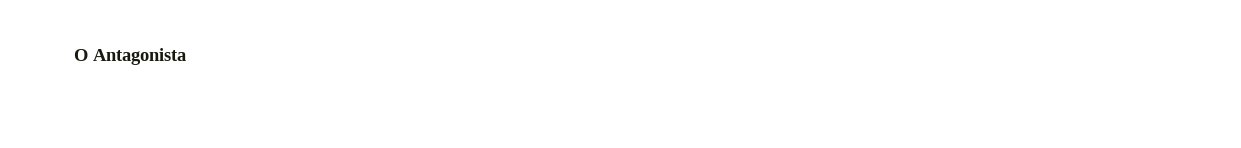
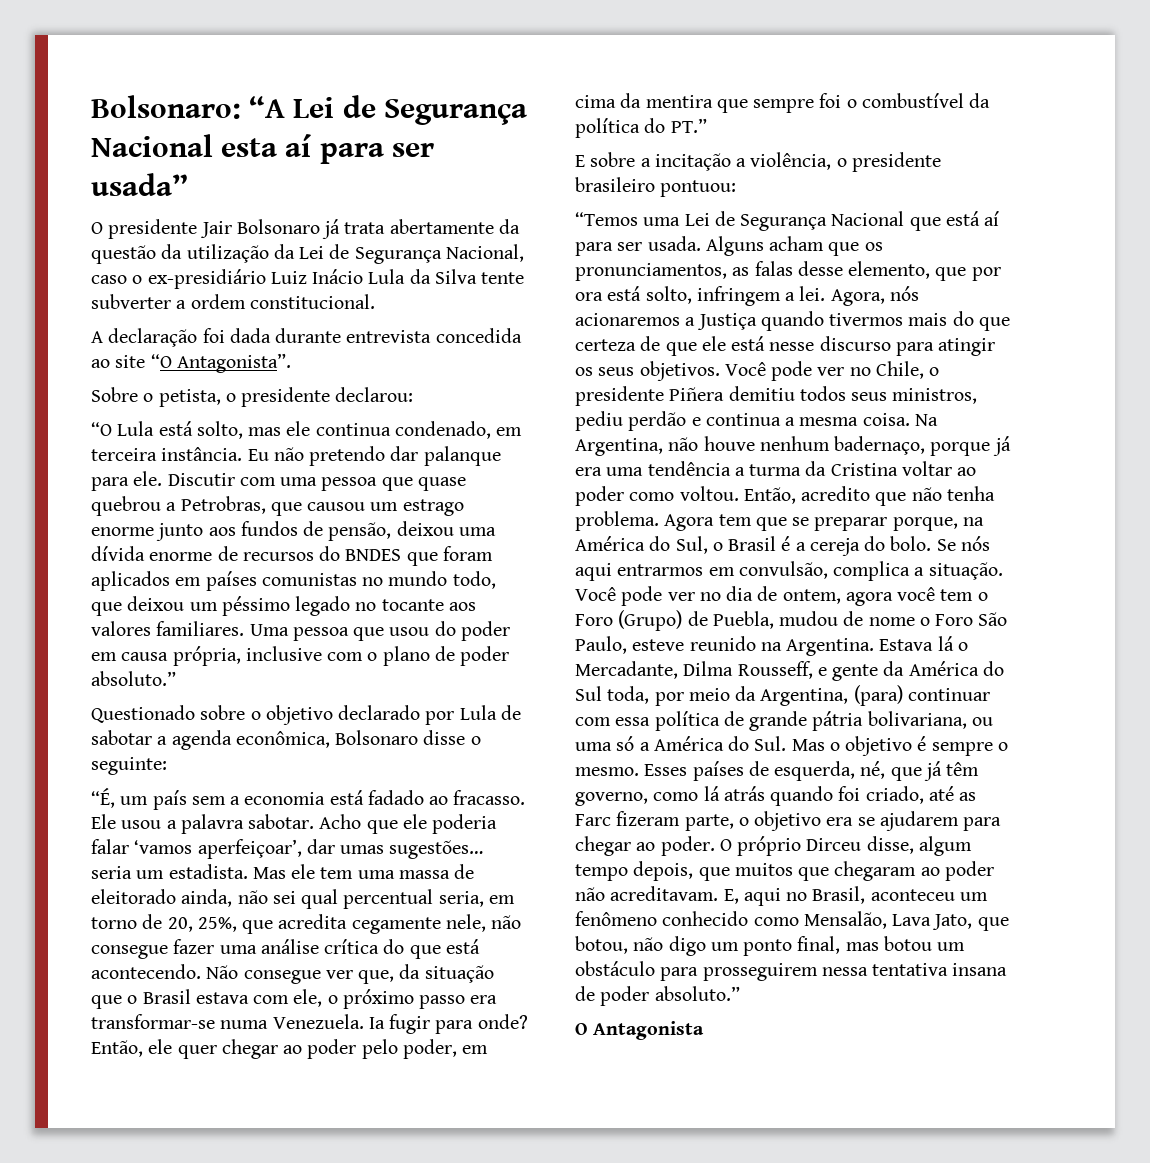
(74, 55) none -> [91,95,527,125] [91,134,434,164] [91,173,188,196] [91,219,520,239] [91,244,524,264] [91,269,525,289] [91,294,375,309] [91,328,522,347] [91,353,291,373] [91,387,414,407] [91,421,523,439] [91,446,501,466] [91,471,466,491] [91,496,464,516] [91,521,496,541] [91,546,493,566] [91,571,496,591] [91,596,476,616] [91,621,510,641] [91,646,510,666] [91,671,176,686] [91,705,521,725] [91,730,481,750] [91,757,167,775] [91,787,526,810] [91,814,498,834] [91,839,484,859] [91,864,475,879] [91,889,515,909] [91,914,522,934] [91,939,480,959] [91,964,494,984] [91,989,498,1009] [91,1014,528,1034] [91,1039,489,1059] [575,93,991,113] [575,118,707,138] [575,152,941,172] [575,177,737,197] [575,211,1000,231] [575,236,883,256] [575,261,1001,281] [575,286,919,306] [575,311,1010,331] [575,336,996,356] [575,361,940,381] [575,386,978,406] [575,411,938,431] [575,436,1011,456] [575,461,977,476] [575,486,995,506] [575,511,984,531] [575,536,990,556] [575,561,1003,581] [575,586,988,606] [575,610,1008,631] [575,636,968,656] [575,661,1004,681] [575,685,990,706] [575,711,993,731] [575,736,1008,756] [575,761,980,781] [575,786,977,806] [575,811,1002,831] [575,836,972,856] [575,861,994,881] [575,886,988,906] [575,911,1009,931] [575,936,966,956] [575,961,1008,981] [575,986,740,1006] Bolsonaro: “A Lei de Segurança Nacional esta aí para ser usada” // O presidente Jair Bolsonaro já trata abertamente da questão da utilização da Lei de Segurança Nacional, caso o ex-presidiário Luiz Inácio Lula da Silva tente subverter a ordem constitucional. // A declaração foi dada durante entrevista concedida ao site “O Antagonista”. // Sobre o petista, o presidente declarou: // “O Lula está solto, mas ele continua condenado, em terceira instância. Eu não pretendo dar palanque para ele. Discutir com uma pessoa que quase quebrou a Petrobras, que causou um estrago enorme junto aos fundos de pensão, deixou uma dívida enorme de recursos do BNDES que foram aplicados em países comunistas no mundo todo, que deixou um péssimo legado no tocante aos valores familiares. Uma pessoa que usou do poder em causa própria, inclusive com o plano de poder absoluto.” // Questionado sobre o objetivo declarado por Lula de sabotar a agenda econômica, Bolsonaro disse o seguinte: // “É, um país sem a economia está fadado ao fracasso. Ele usou a palavra sabotar. Acho que ele poderia falar ‘vamos aperfeiçoar’, dar umas sugestões… seria um estadista. Mas ele tem uma massa de eleitorado ainda, não sei qual percentual seria, em torno de 20, 25%, que acredita cegamente nele, não consegue fazer uma análise crítica do que está acontecendo. Não consegue ver que, da situação que o Brasil estava com ele, o próximo passo era transformar-se numa Venezuela. Ia fugir para onde? Então, ele quer chegar ao poder pelo poder, em cima da mentira que sempre foi o combustível da política do PT.” // E sobre a incitação a violência, o presidente brasileiro pontuou: // “Temos uma Lei de Segurança Nacional que está aí para ser usada. Alguns acham que os pronunciamentos, as falas desse elemento, que por ora está solto, infringem a lei. Agora, nós acionaremos a Justiça quando tivermos mais do que certeza de que ele está nesse discurso para atingir os seus objetivos. Você pode ver no Chile, o presidente Piñera demitiu todos seus ministros, pediu perdão e continua a mesma coisa. Na Argentina, não houve nenhum badernaço, porque já era uma tendência a turma da Cristina voltar ao poder como voltou. Então, acredito que não tenha problema. Agora tem que se preparar porque, na América do Sul, o Brasil é a cereja do bolo. Se nós aqui entrarmos em convulsão, complica a situação. Você pode ver no dia de ontem, agora você tem o Foro (Grupo) de Puebla, mudou de nome o Foro São Paulo, esteve reunido na Argentina. Estava lá o Mercadante, Dilma Rousseff, e gente da América do Sul toda, por meio da Argentina, (para) continuar com essa política de grande pátria bolivariana, ou uma só a América do Sul. Mas o objetivo é sempre o mesmo. Esses países de esquerda, né, que já têm governo, como lá atrás quando foi criado, até as Farc fizeram parte, o objetivo era se ajudarem para chegar ao poder. O próprio Dirceu disse, algum tempo depois, que muitos que chegaram ao poder não acreditavam. E, aqui no Brasil, aconteceu um fenômeno conhecido como Mensalão, Lava Jato, que botou, não digo um ponto final, mas botou um obstáculo para prosseguirem nessa tentativa insana de poder absoluto.” //

